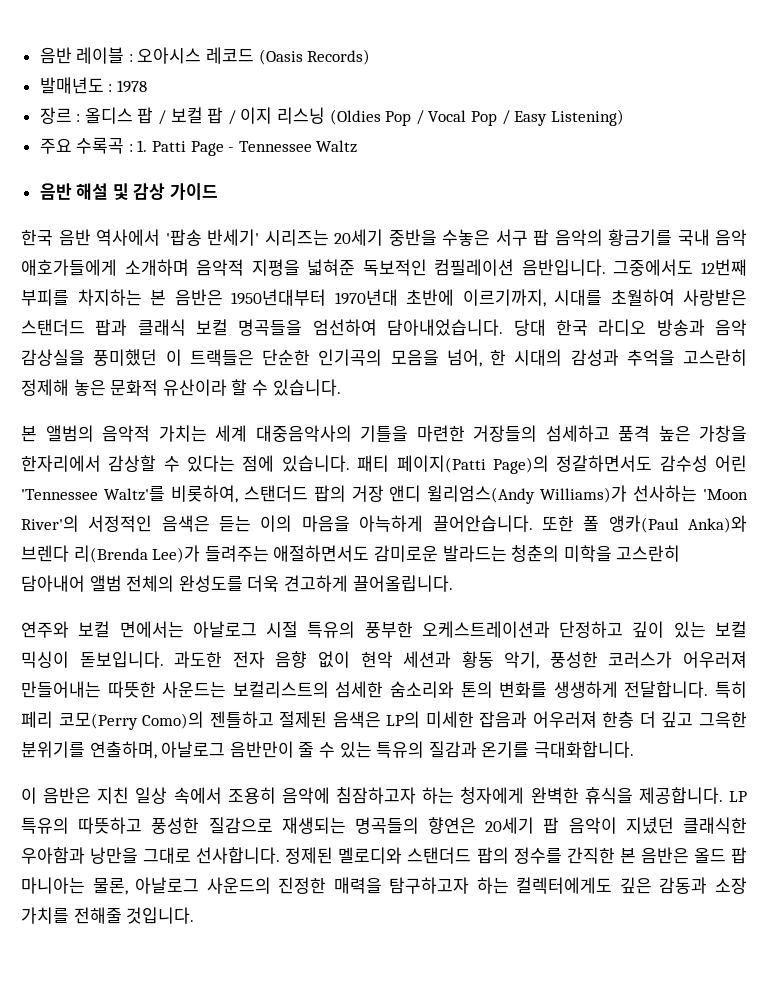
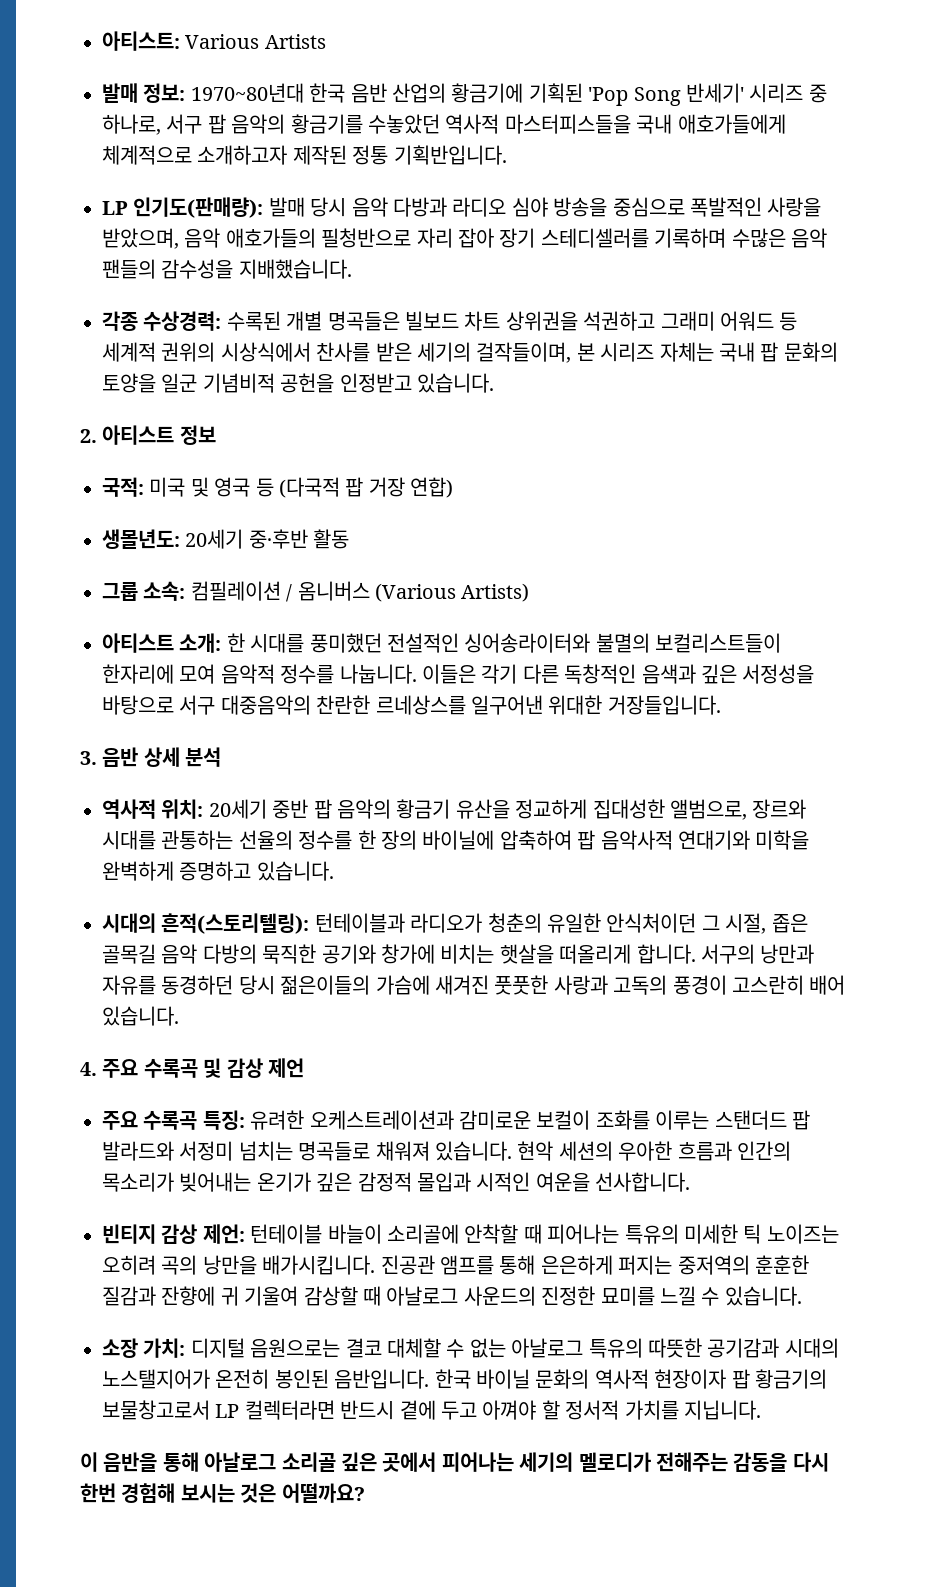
[39,47,371,65] [39,77,147,94] [39,107,624,126] [39,137,358,156] [39,183,219,200] [21,229,747,246] [21,259,747,276] [21,289,747,307] [21,319,748,336] [21,349,747,367] [21,379,341,396] [21,425,747,442] [21,455,748,474] [21,485,748,504] [21,515,748,533] [21,545,681,563] [21,575,453,592] [21,621,747,638] [21,651,747,669] [21,681,747,698] [21,711,747,730] [21,741,634,759] [21,787,747,804] [21,817,747,834] [21,847,748,864] [21,877,747,895] [21,907,195,924] 음반 레이블 : 오아시스 레코드 (Oasis Records) // 발매년도 : 1978 // 장르 : 올디스 팝 / 보컬 팝 / 이지 리스닝 (Oldies Pop / Vocal Pop / Easy Listening) // 주요 수록곡 : 1. Patti Page - Tennessee Waltz // 음반 해설 및 감상 가이드 // 한국 음반 역사에서 '팝송 반세기' 시리즈는 20세기 중반을 수놓은 서구 팝 음악의 황금기를 국내 음악 애호가들에게 소개하며 음악적 지평을 넓혀준 독보적인 컴필레이션 음반입니다. 그중에서도 12번째 부피를 차지하는 본 음반은 1950년대부터 1970년대 초반에 이르기까지, 시대를 초월하여 사랑받은 스탠더드 팝과 클래식 보컬 명곡들을 엄선하여 담아내었습니다. 당대 한국 라디오 방송과 음악 감상실을 풍미했던 이 트랙들은 단순한 인기곡의 모음을 넘어, 한 시대의 감성과 추억을 고스란히 정제해 놓은 문화적 유산이라 할 수 있습니다. // 본 앨범의 음악적 가치는 세계 대중음악사의 기틀을 마련한 거장들의 섬세하고 품격 높은 가창을 한자리에서 감상할 수 있다는 점에 있습니다. 패티 페이지(Patti Page)의 정갈하면서도 감수성 어린 'Tennessee Waltz'를 비롯하여, 스탠더드 팝의 거장 앤디 윌리엄스(Andy Williams)가 선사하는 'Moon River'의 서정적인 음색은 듣는 이의 마음을 아늑하게 끌어안습니다. 또한 폴 앵카(Paul Anka)와 브렌다 리(Brenda Lee)가 들려주는 애절하면서도 감미로운 발라드는 청춘의 미학을 고스란히 담아내어 앨범 전체의 완성도를 더욱 견고하게 끌어올립니다. // 연주와 보컬 면에서는 아날로그 시절 특유의 풍부한 오케스트레이션과 단정하고 깊이 있는 보컬 믹싱이 돋보입니다. 과도한 전자 음향 없이 현악 세션과 황동 악기, 풍성한 코러스가 어우러져 만들어내는 따뜻한 사운드는 보컬리스트의 섬세한 숨소리와 톤의 변화를 생생하게 전달합니다. 특히 페리 코모(Perry Como)의 젠틀하고 절제된 음색은 LP의 미세한 잡음과 어우러져 한층 더 깊고 그윽한 분위기를 연출하며, 아날로그 음반만이 줄 수 있는 특유의 질감과 온기를 극대화합니다. // 이 음반은 지친 일상 속에서 조용히 음악에 침잠하고자 하는 청자에게 완벽한 휴식을 제공합니다. LP 특유의 따뜻하고 풍성한 질감으로 재생되는 명곡들의 향연은 20세기 팝 음악이 지녔던 클래식한 우아함과 낭만을 그대로 선사합니다. 정제된 멜로디와 스탠더드 팝의 정수를 간직한 본 음반은 올드 팝 마니아는 물론, 아날로그 사운드의 진정한 매력을 탐구하고자 하는 컬렉터에게도 깊은 감동과 소장 가치를 전해줄 것입니다. -> [102,31,326,51] [102,83,827,106] [102,114,786,135] [102,145,507,165] [102,197,822,218] [102,228,827,249] [102,259,352,279] [102,311,798,331] [102,342,838,363] [102,373,494,393] [80,425,216,445] [102,477,454,498] [102,529,350,549] [102,581,530,602] [102,633,782,653] [102,664,815,684] [102,695,721,715] [80,747,222,767] [102,799,807,820] [102,830,810,850] [102,861,334,881] [102,913,808,934] [102,944,815,964] [102,975,846,995] [102,1006,179,1026] [80,1058,304,1078] [102,1110,810,1130] [102,1141,791,1161] [102,1172,691,1192] [102,1224,839,1244] [102,1255,809,1275] [102,1286,802,1306] [102,1338,839,1358] [102,1369,827,1389] [102,1400,761,1420] [80,1452,829,1472] [80,1483,365,1503] 아티스트: Various Artists // 발매 정보: 1970~80년대 한국 음반 산업의 황금기에 기획된 'Pop Song 반세기' 시리즈 중 하나로, 서구 팝 음악의 황금기를 수놓았던 역사적 마스터피스들을 국내 애호가들에게 체계적으로 소개하고자 제작된 정통 기획반입니다. // LP 인기도(판매량): 발매 당시 음악 다방과 라디오 심야 방송을 중심으로 폭발적인 사랑을 받았으며, 음악 애호가들의 필청반으로 자리 잡아 장기 스테디셀러를 기록하며 수많은 음악 팬들의 감수성을 지배했습니다. // 각종 수상경력: 수록된 개별 명곡들은 빌보드 차트 상위권을 석권하고 그래미 어워드 등 세계적 권위의 시상식에서 찬사를 받은 세기의 걸작들이며, 본 시리즈 자체는 국내 팝 문화의 토양을 일군 기념비적 공헌을 인정받고 있습니다. // 2. 아티스트 정보 // 국적: 미국 및 영국 등 (다국적 팝 거장 연합) // 생몰년도: 20세기 중·후반 활동 // 그룹 소속: 컴필레이션 / 옴니버스 (Various Artists) // 아티스트 소개: 한 시대를 풍미했던 전설적인 싱어송라이터와 불멸의 보컬리스트들이 한자리에 모여 음악적 정수를 나눕니다. 이들은 각기 다른 독창적인 음색과 깊은 서정성을 바탕으로 서구 대중음악의 찬란한 르네상스를 일구어낸 위대한 거장들입니다. // 3. 음반 상세 분석 // 역사적 위치: 20세기 중반 팝 음악의 황금기 유산을 정교하게 집대성한 앨범으로, 장르와 시대를 관통하는 선율의 정수를 한 장의 바이닐에 압축하여 팝 음악사적 연대기와 미학을 완벽하게 증명하고 있습니다. // 시대의 흔적(스토리텔링): 턴테이블과 라디오가 청춘의 유일한 안식처이던 그 시절, 좁은 골목길 음악 다방의 묵직한 공기와 창가에 비치는 햇살을 떠올리게 합니다. 서구의 낭만과 자유를 동경하던 당시 젊은이들의 가슴에 새겨진 풋풋한 사랑과 고독의 풍경이 고스란히 배어 있습니다. // 4. 주요 수록곡 및 감상 제언 // 주요 수록곡 특징: 유려한 오케스트레이션과 감미로운 보컬이 조화를 이루는 스탠더드 팝 발라드와 서정미 넘치는 명곡들로 채워져 있습니다. 현악 세션의 우아한 흐름과 인간의 목소리가 빚어내는 온기가 깊은 감정적 몰입과 시적인 여운을 선사합니다. // 빈티지 감상 제언: 턴테이블 바늘이 소리골에 안착할 때 피어나는 특유의 미세한 틱 노이즈는 오히려 곡의 낭만을 배가시킵니다. 진공관 앰프를 통해 은은하게 퍼지는 중저역의 훈훈한 질감과 잔향에 귀 기울여 감상할 때 아날로그 사운드의 진정한 묘미를 느낄 수 있습니다. // 소장 가치: 디지털 음원으로는 결코 대체할 수 없는 아날로그 특유의 따뜻한 공기감과 시대의 노스탤지어가 온전히 봉인된 음반입니다. 한국 바이닐 문화의 역사적 현장이자 팝 황금기의 보물창고로서 LP 컬렉터라면 반드시 곁에 두고 아껴야 할 정서적 가치를 지닙니다. // 이 음반을 통해 아날로그 소리골 깊은 곳에서 피어나는 세기의 멜로디가 전해주는 감동을 다시 한번 경험해 보시는 것은 어떨까요?

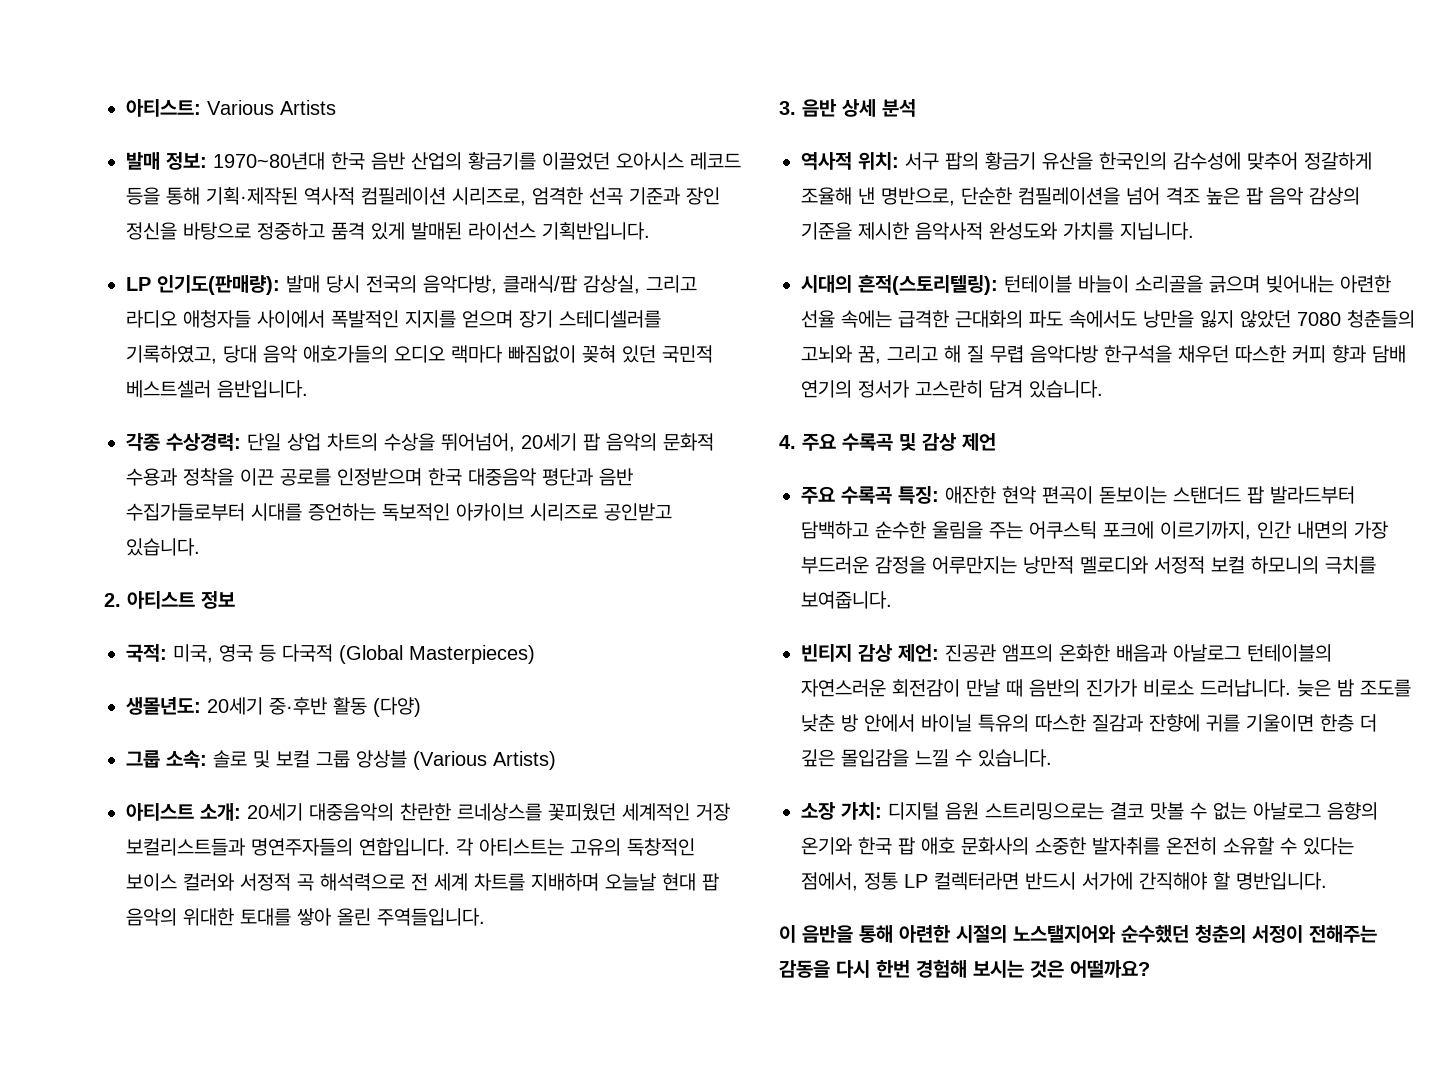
[451,83,827,106] [102,114,786,135] [102,145,389,165] 황금기에 기획된 'Pop Song 반세기' 시리즈 중 하나로, 서구 팝 음악의 황금기를 수놓았던 역사적 마스터피스들을 국내 애호가들에게 체계적으로 소개하고자 제작된 정통 -> [468,152,741,170] [126,187,720,206] [126,222,536,240] 황금기를 이끌었던 오아시스 레코드 등을 통해 기획·제작된 역사적 컴필레이션 시리즈로, 엄격한 선곡 기준과 장인 정신을 바탕으로 정중하고 품격 있게 발매된 라이선스
[351,197,822,217] [102,228,827,249] [102,259,352,279] [102,311,798,331] [102,342,838,363] [102,373,412,393] 음악 다방과 라디오 심야 방송을 중심으로 폭발적인 사랑을 받았으며, 음악 애호가들의 필청반으로 자리 잡아 장기 스테디셀러를 기록하며 수많은 음악 팬들의 감수성을 지배했습니다. // 각종 수상경력: 수록된 개별 명곡들은 빌보드 차트 상위권을 석권하고 그래미 어워드 등 세계적 권위의 시상식에서 찬사를 받은 세기의 걸작들이며, 본 시리즈 자체는 국내 팝 문화의 토양을 일군 기념비적 공헌을 인정받고 -> [366,275,697,294] [126,310,661,328] [126,345,713,364] [126,380,308,398] [126,433,714,452] [126,468,633,486] [126,503,672,521] 전국의 음악다방, 클래식/팝 감상실, 그리고 라디오 애청자들 사이에서 폭발적인 지지를 얻으며 장기 스테디셀러를 기록하였고, 당대 음악 애호가들의 오디오 랙마다 빠짐없이 꽂혀 있던 국민적 베스트셀러 음반입니다. // 각종 수상경력: 단일 상업 차트의 수상을 뛰어넘어, 20세기 팝 음악의 문화적 수용과 정착을 이끈 공로를 인정받으며 한국 대중음악 평단과 음반 수집가들로부터 시대를 증언하는 독보적인 아카이브 시리즈로 공인받고
[149,477,454,498] 미국 및 영국 등 (다국적 팝 거장 연합) -> [173,644,535,664] 미국, 영국 등 다국적 (Global Masterpieces)
(350, 539) none -> [373,697,421,717] (다양)
[190,581,370,602] 컴필레이션 / 옴니버스 -> [213,750,407,768] 솔로 및 보컬 그룹 앙상블
[226,633,782,653] [102,664,815,684] [102,695,721,715] 한 시대를 풍미했던 전설적인 싱어송라이터와 불멸의 보컬리스트들이 한자리에 모여 음악적 정수를 나눕니다. 이들은 각기 다른 독창적인 음색과 깊은 서정성을 바탕으로 서구 대중음악의 찬란한 르네상스를 일구어낸 위대한 거장들입니다. -> [247,803,730,821] [126,838,695,856] [126,873,719,891] [126,908,485,926] 20세기 대중음악의 찬란한 르네상스를 꽃피웠던 세계적인 거장 보컬리스트들과 명연주자들의 연합입니다. 각 아티스트는 고유의 독창적인 보이스 컬러와 서정적 곡 해석력으로 전 세계 차트를 지배하며 오늘날 현대 팝 음악의 위대한 토대를 쌓아 올린 주역들입니다.
[208,799,807,820] [102,830,810,850] [102,861,334,881] [102,913,808,934] [102,944,815,964] [102,975,846,995] 20세기 중반 팝 음악의 황금기 유산을 정교하게 집대성한 앨범으로, 장르와 시대를 관통하는 선율의 정수를 한 장의 바이닐에 압축하여 팝 음악사적 연대기와 미학을 완벽하게 증명하고 있습니다. // 시대의 흔적(스토리텔링): 턴테이블과 라디오가 청춘의 유일한 안식처이던 그 시절, 좁은 골목길 음악 다방의 묵직한 공기와 창가에 비치는 햇살을 떠올리게 합니다. 서구의 낭만과 자유를 동경하던 당시 젊은이들의 가슴에 새겨진 풋풋한 사랑과 고독의 풍경이 고스란히 배어 -> [905,152,1372,170] [801,187,1360,206] [801,222,1194,240] [801,274,1391,295] [801,310,1415,328] [801,345,1406,364] [801,380,1023,398] 서구 팝의 황금기 유산을 한국인의 감수성에 맞추어 정갈하게 조율해 낸 명반으로, 단순한 컴필레이션을 넘어 격조 높은 팝 음악 감상의 기준을 제시한 음악사적 완성도와 가치를 지닙니다. // 시대의 흔적(스토리텔링): 턴테이블 바늘이 소리골을 긁으며 빚어내는 아련한 선율 속에는 급격한 근대화의 파도 속에서도 낭만을 잃지 않았던 7080 청춘들의 고뇌와 꿈, 그리고 해 질 무렵 음악다방 한구석을 채우던 따스한 커피 향과 담배 연기의 정서가 고스란히 담겨
[250,1110,810,1130] [102,1141,791,1161] [102,1172,691,1192] [102,1224,839,1244] [102,1255,809,1275] [102,1286,655,1306] 유려한 오케스트레이션과 감미로운 보컬이 조화를 이루는 스탠더드 팝 발라드와 서정미 넘치는 명곡들로 채워져 있습니다. 현악 세션의 우아한 흐름과 인간의 목소리가 빚어내는 온기가 깊은 감정적 몰입과 시적인 여운을 선사합니다. // 빈티지 감상 제언: 턴테이블 바늘이 소리골에 안착할 때 피어나는 특유의 미세한 틱 노이즈는 오히려 곡의 낭만을 배가시킵니다. 진공관 앰프를 통해 은은하게 퍼지는 중저역의 훈훈한 질감과 잔향에 귀 기울여 감상할 때 아날로그 사운드의 진정한 묘미를 -> [945,486,1355,504] [801,521,1388,540] [801,556,1376,574] [801,591,892,609] [801,644,1332,662] [801,679,1411,697] [801,714,1377,732] [801,749,909,767] 애잔한 현악 편곡이 돋보이는 스탠더드 팝 발라드부터 담백하고 순수한 울림을 주는 어쿠스틱 포크에 이르기까지, 인간 내면의 가장 부드러운 감정을 어루만지는 낭만적 멜로디와 서정적 보컬 하모니의 극치를 보여줍니다. // 빈티지 감상 제언: 진공관 앰프의 온화한 배음과 아날로그 턴테이블의 자연스러운 회전감이 만날 때 음반의 진가가 비로소 드러납니다. 늦은 밤 조도를 낮춘 방 안에서 바이닐 특유의 따스한 질감과 잔향에 귀를 기울이면 한층 더 깊은 몰입감을
[250,1338,839,1358] [102,1369,827,1389] [102,1400,761,1420] [80,1452,651,1472] 음원으로는 결코 대체할 수 없는 아날로그 특유의 따뜻한 공기감과 시대의 노스탤지어가 온전히 봉인된 음반입니다. 한국 바이닐 문화의 역사적 현장이자 팝 황금기의 보물창고로서 LP 컬렉터라면 반드시 곁에 두고 아껴야 할 정서적 가치를 지닙니다. // 이 음반을 통해 아날로그 소리골 깊은 곳에서 피어나는 세기의 멜로디가 -> [945,802,1378,820] [801,837,1354,855] [801,872,1327,891] [779,924,1303,943] 음원 스트리밍으로는 결코 맛볼 수 없는 아날로그 음향의 온기와 한국 팝 애호 문화사의 소중한 발자취를 온전히 소유할 수 있다는 점에서, 정통 LP 컬렉터라면 반드시 서가에 간직해야 할 명반입니다. // 이 음반을 통해 아련한 시절의 노스탤지어와 순수했던 청춘의 서정이

